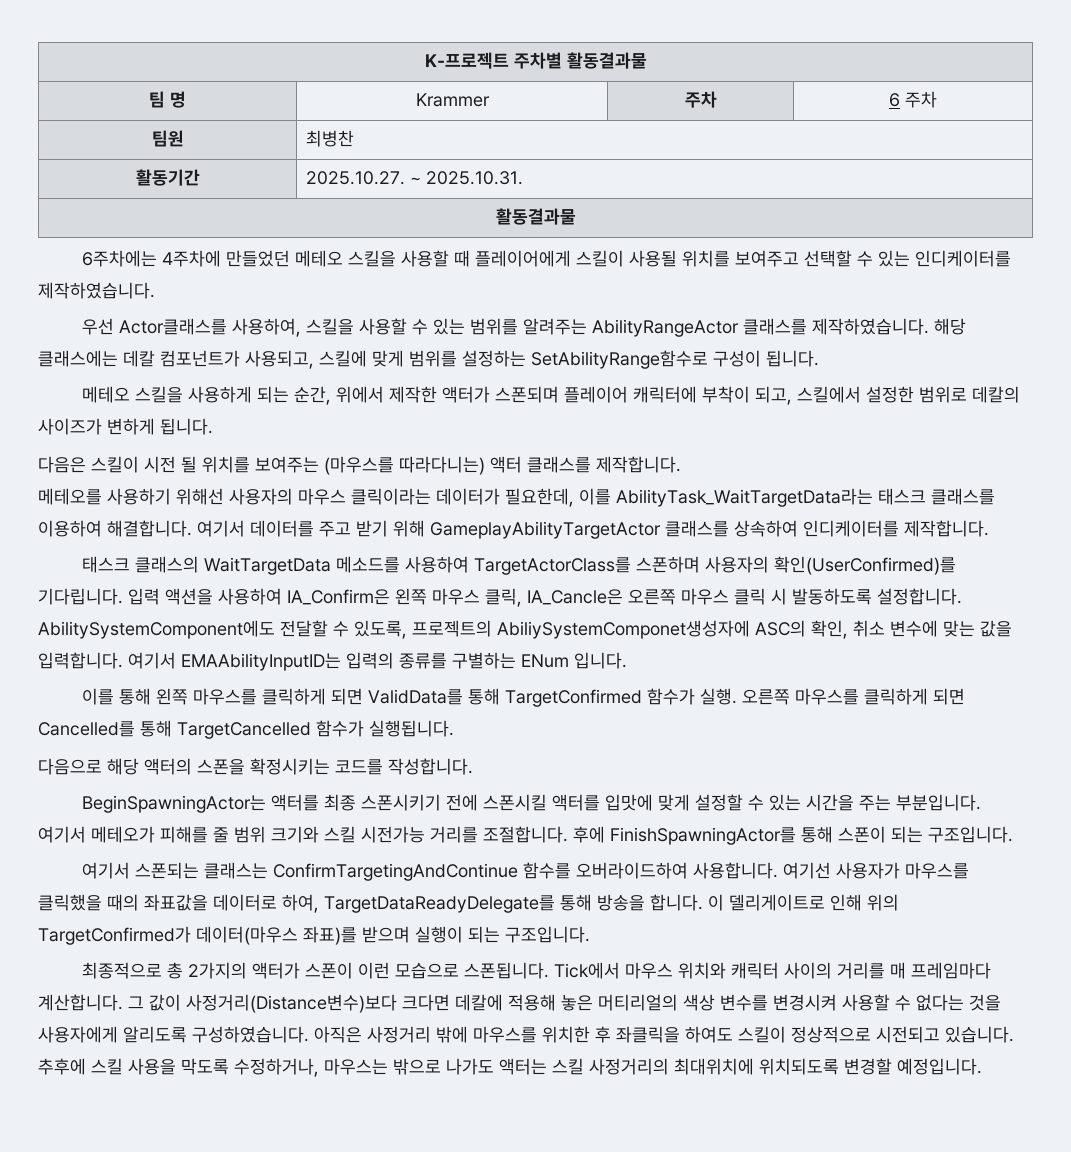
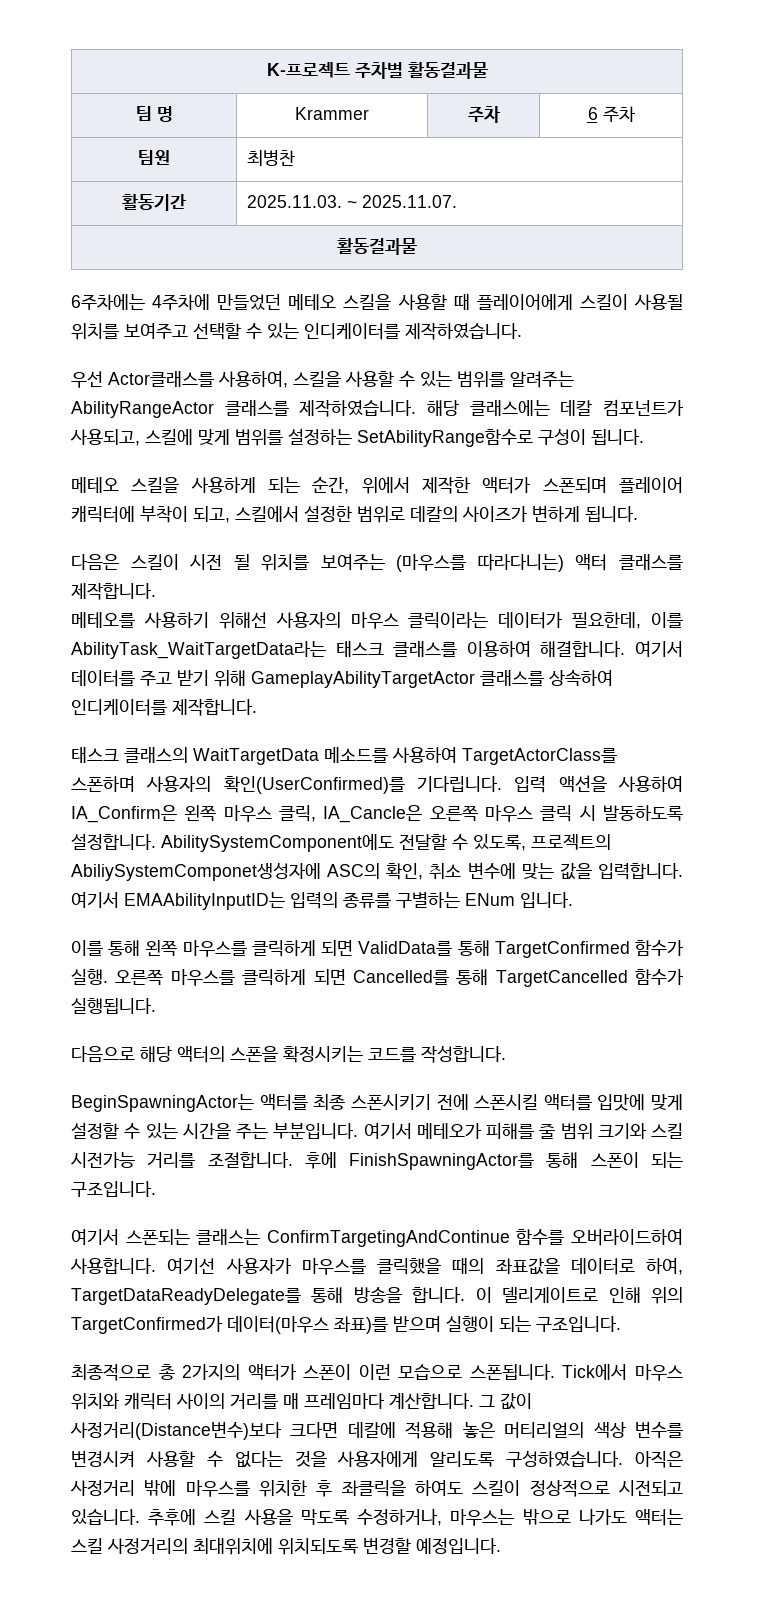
[305,171,523,185] 2025.10.27. ~ 2025.10.31. -> [247,195,458,208] 2025.11.03. ~ 2025.11.07.

